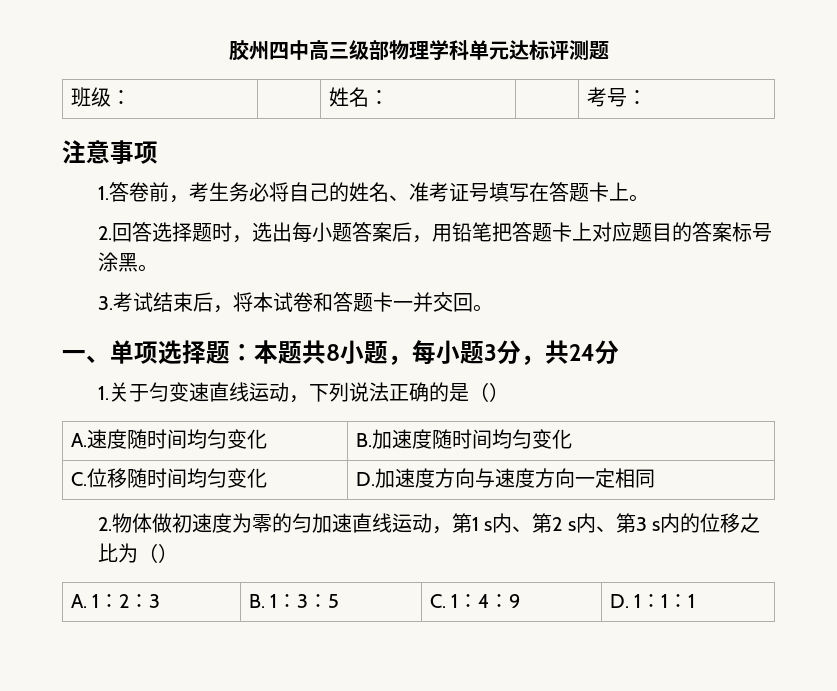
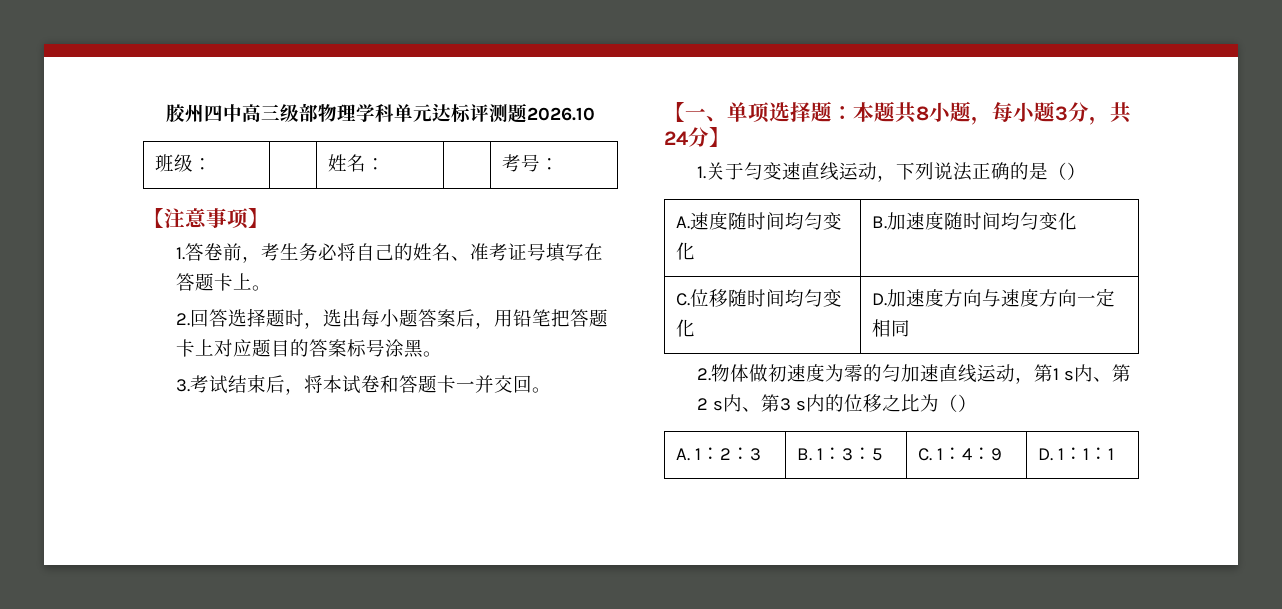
(609, 50) none -> [527,107,595,121] 2026.10
(647, 97) none -> [143,208,164,228] 【
(158, 152) none -> [248,208,269,228] 】
(493, 308) none -> [664,102,685,122] 【
(619, 352) none -> [709,127,730,147] 】

